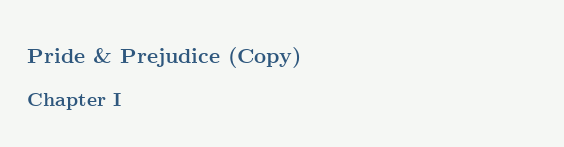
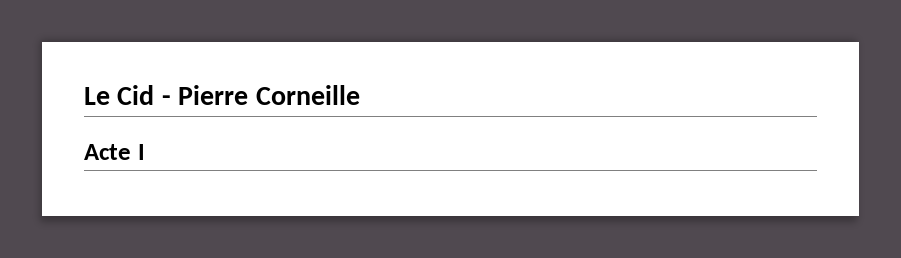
[27,47,301,68] [27,93,106,110] Pride & Prejudice (Copy) // Chapter -> [84,85,360,105] [84,144,131,160] Le Cid - Pierre Corneille // Acte

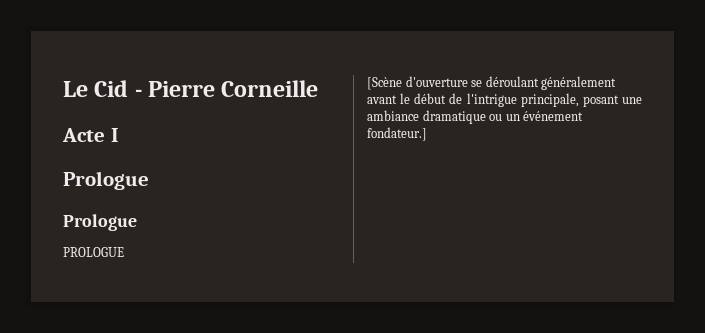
(145, 152) none -> [63,171,149,190] [63,214,137,231] [63,247,124,257] [367,76,617,90] [367,93,642,107] [367,110,584,124] [367,127,427,141] // Prologue // Prologue // PROLOGUE // [Scène d'ouverture se déroulant généralement avant le début de l'intrigue principale, posant une ambiance dramatique ou un événement fondateur.]

